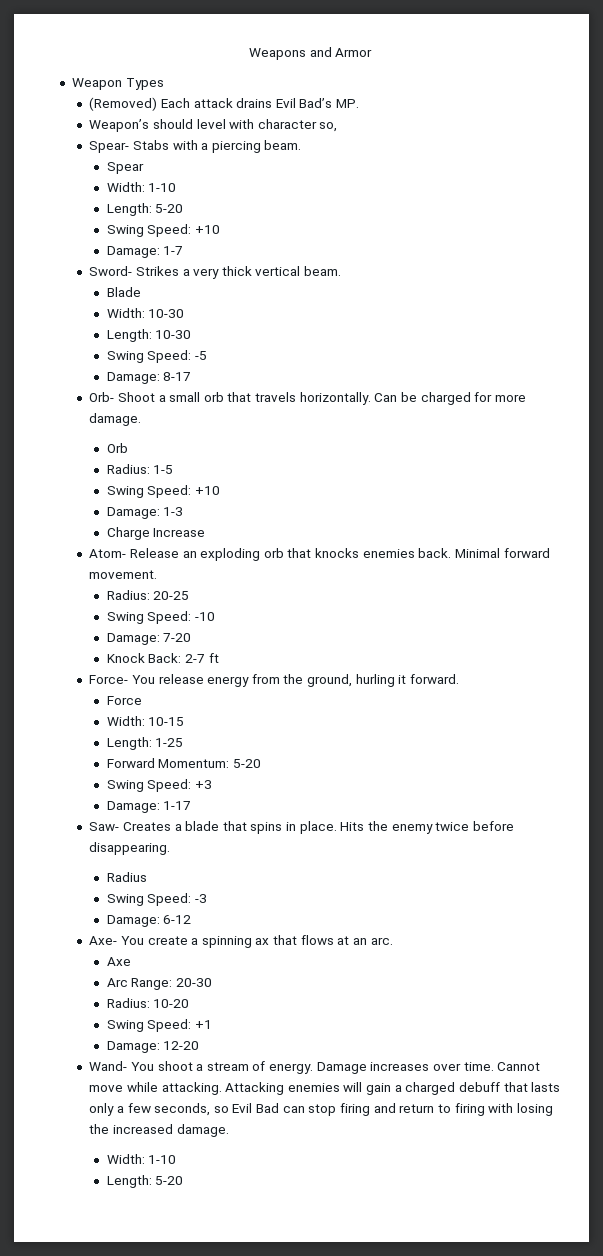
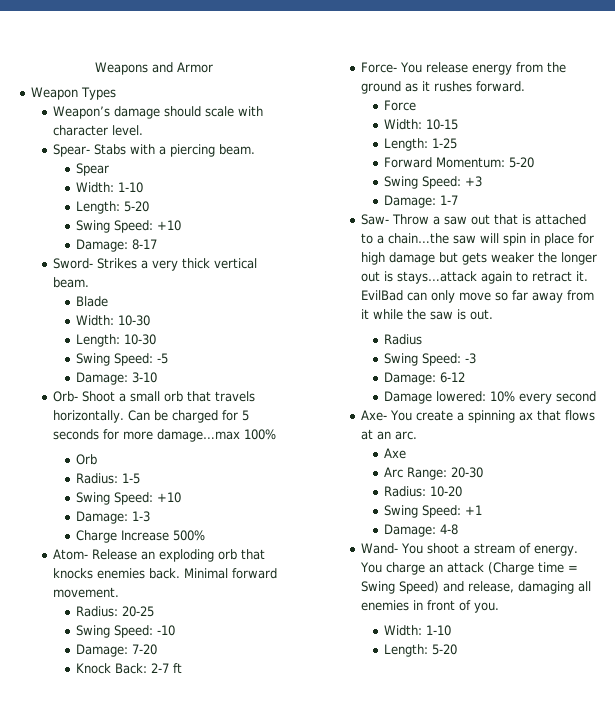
[89,97,360,111] [89,119,226,132] (Removed) Each attack drains Evil Bad’s MP. // Weapon’s should level -> [53,106,235,119] Weapon’s damage should scale
[319,122,338,132] so, -> [112,125,144,136] level.
[163,246,184,255] 1-7 -> [132,239,158,250] 8-17
[163,372,192,381] 8-17 -> [132,372,158,383] 3-10
[494,394,526,402] [89,413,142,426] more damage. -> [242,410,250,421] [53,429,277,442] 5 seconds for more damage…max 100%
(206, 532) none -> [173,530,206,541] 500%
[307,674,407,687] ground, hurling it -> [361,81,473,94] ground as it rushes
[163,801,192,810] 1-17 -> [440,195,459,205] 1-7
[122,821,514,834] [89,842,171,855] Creates a blade that spins in place. Hits the enemy twice before disappearing. -> [392,214,587,225] [361,233,595,246] [361,252,598,265] [361,271,589,284] [361,290,595,303] [361,309,494,320] Throw a saw out that is attached to a chain…the saw will spin in place for high damage but gets weaker the longer out is stays…attack again to retract it. EvilBad can only move so far away from it while the saw is out.
(192, 919) none -> [384,391,597,404] // Damage lowered: 10% every second
[163,1041,200,1050] 12-20 -> [440,524,459,535] 4-8
[316,1062,541,1074] [89,1082,561,1095] [89,1103,553,1116] [89,1124,229,1137] Damage increases over time. Cannot move while attacking. Attacking enemies will gain a charged debuff that lasts only a few seconds, so Evil Bad can stop firing and return to firing with losing the increased damage. -> [360,562,579,575] [361,581,592,594] [361,600,500,613] You charge an attack (Charge time = Swing Speed) and release, damaging all enemies in front of you.

